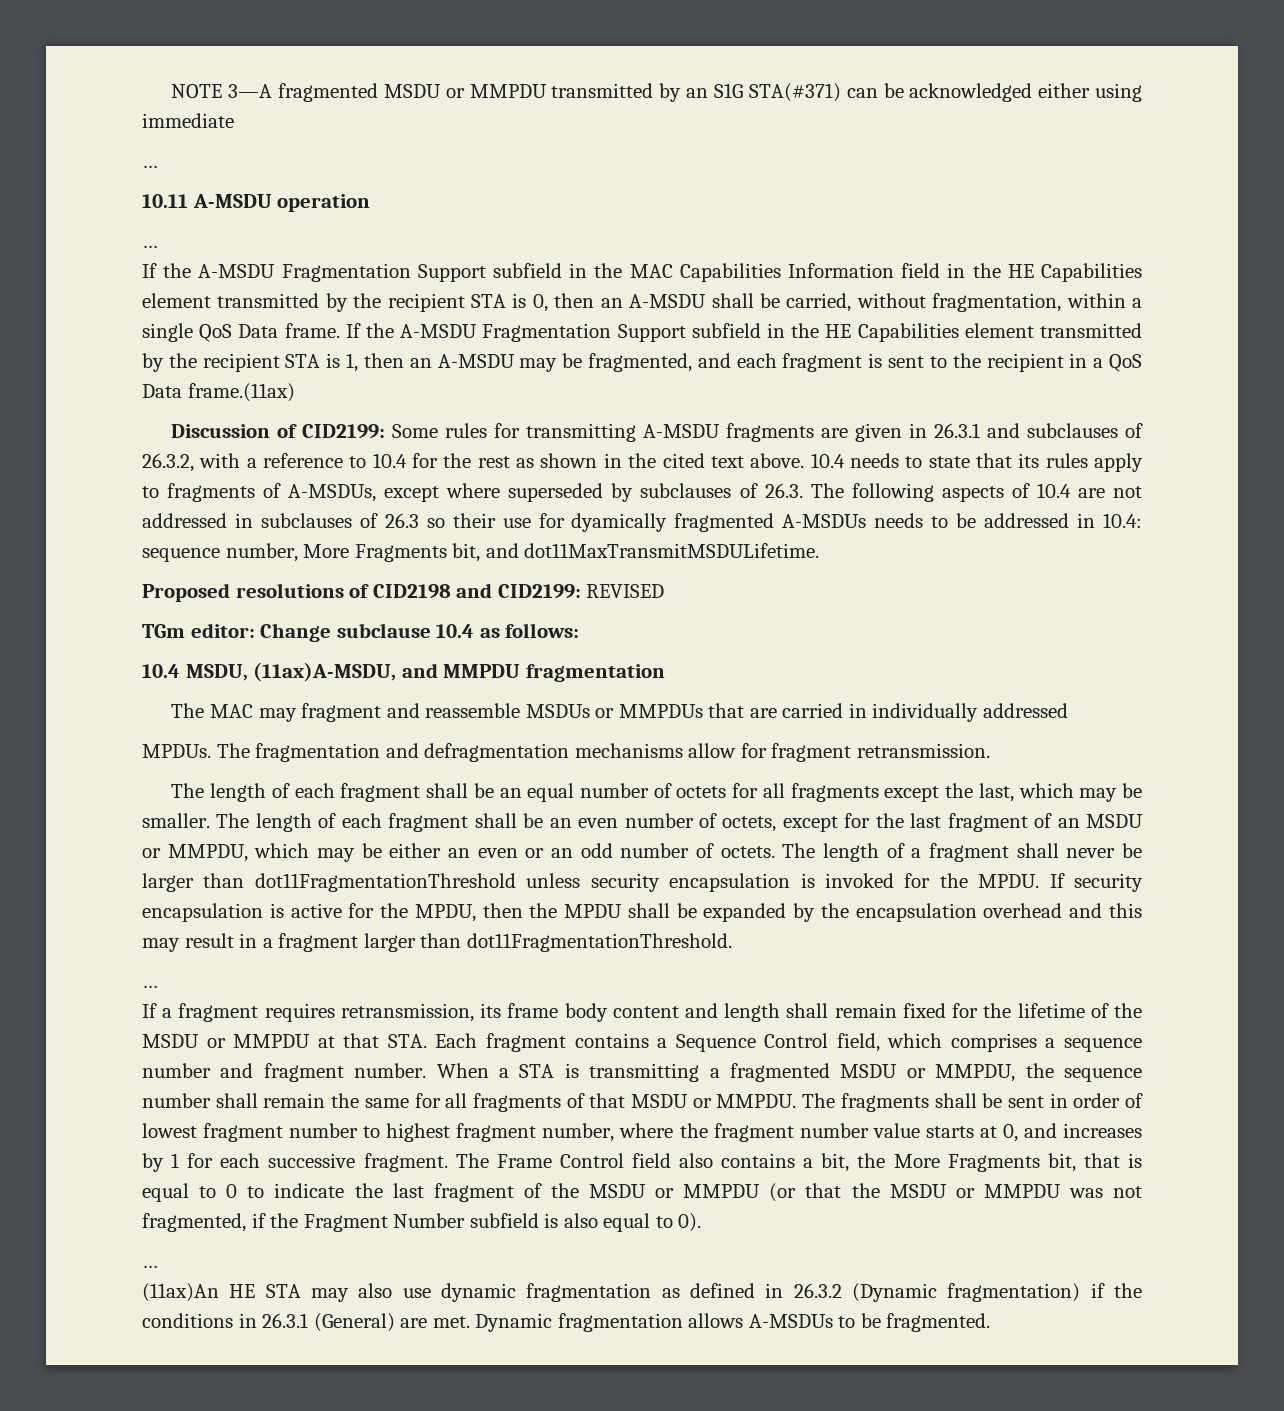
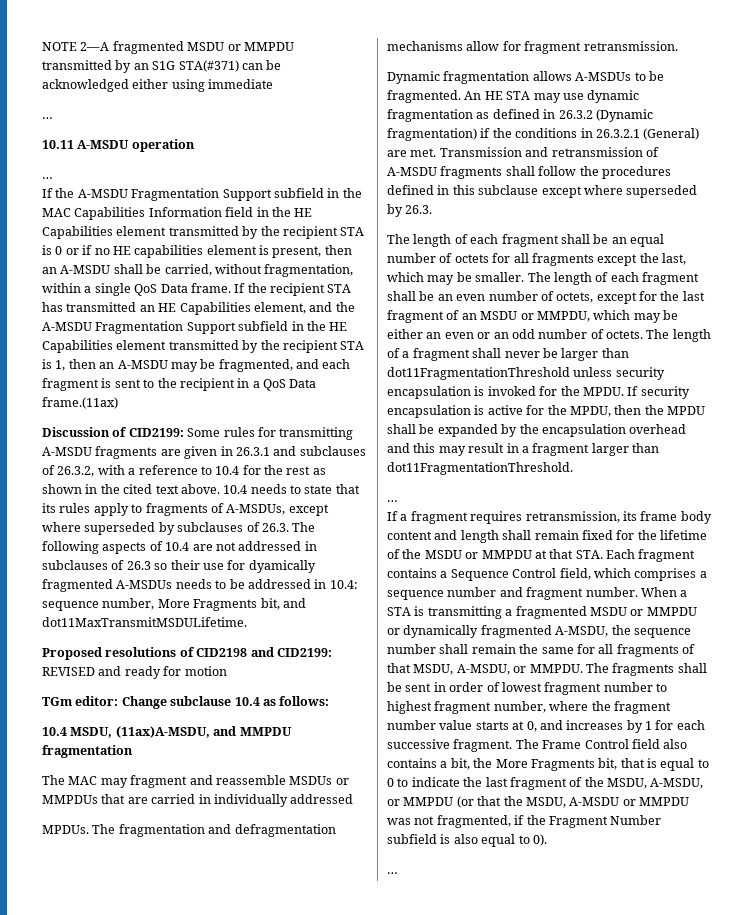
[228,84,273,98] 3—A -> [80,42,110,51] 2—A
[532,294,548,312] 0, -> [55,245,322,258] 0 or if no HE capabilities element is present,
(394, 330) none -> [270,283,352,296] [42,302,355,315] recipient STA has transmitted an HE Capabilities element, and the
(665, 591) none -> [98,666,227,679] and ready for motion
(990, 750) none -> [387,71,664,84] [387,90,640,103] [387,109,653,122] [387,128,700,141] [387,147,659,157] [387,166,671,179] [387,185,698,198] [387,204,433,217] // Dynamic fragmentation allows A-MSDUs to be fragmented. An HE STA may use dynamic fragmentation as defined in 26.3.2 (Dynamic fragmentation) if the conditions in 26.3.2.1 (General) are met. Transmission and retransmission of A-MSDU fragments shall follow the procedures defined in this subclause except where superseded by 26.3.
[935,1064,1016,1082] MMPDU, -> [646,607,697,616] [387,625,609,638] MMPDU or dynamically fragmented A-MSDU,
[631,1094,688,1108] MSDU -> [413,664,510,675] MSDU, A-MSDU,
[589,1184,647,1198] MSDU -> [607,778,704,789] MSDU, A-MSDU,
[889,1184,947,1198] MSDU -> [525,797,620,808] MSDU, A-MSDU
[142,1283,1143,1302] [142,1313,991,1332] // (11ax)An HE STA may also use dynamic fragmentation as defined in 26.3.2 (Dynamic fragmentation) if the conditions in 26.3.1 (General) are met. Dynamic fragmentation allows A-MSDUs to be fragmented. -> (398, 873) none

